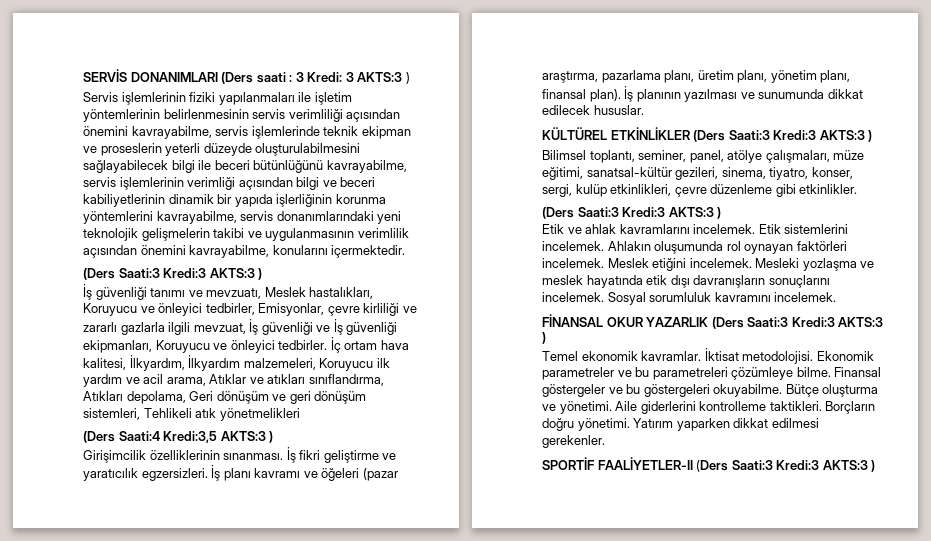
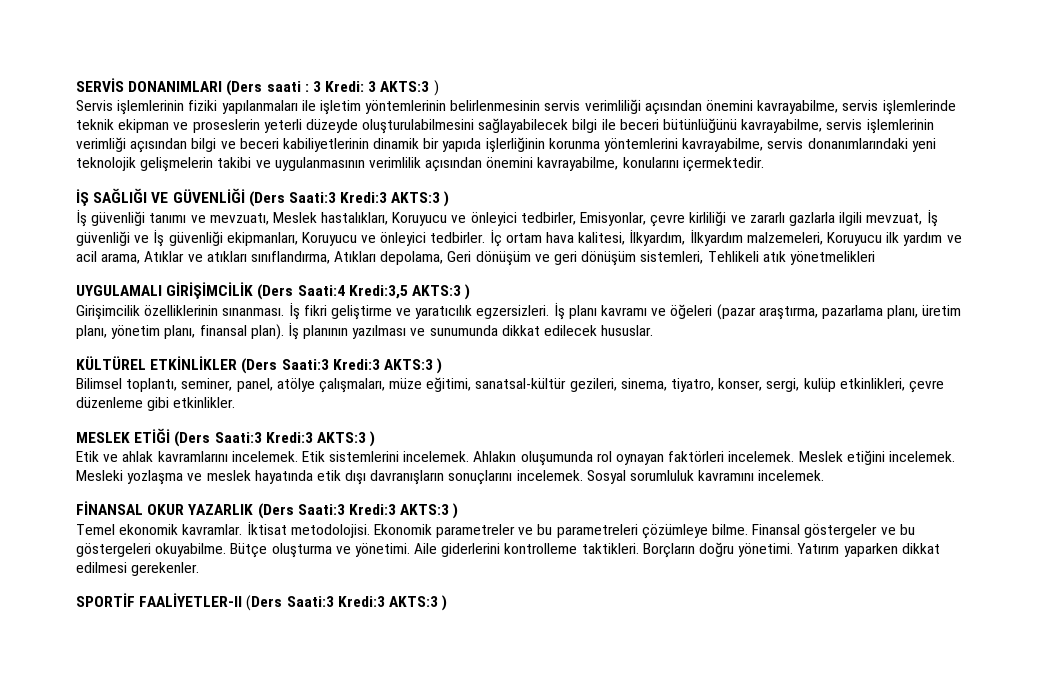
(406, 251) none -> [76,188,245,206] İŞ SAĞLIĞI VE GÜVENLİĞİ
(300, 414) none -> [76,282,254,299] UYGULAMALI GİRİŞİMCİLİK
(858, 189) none -> [76,428,171,443] MESLEK ETİĞİ

